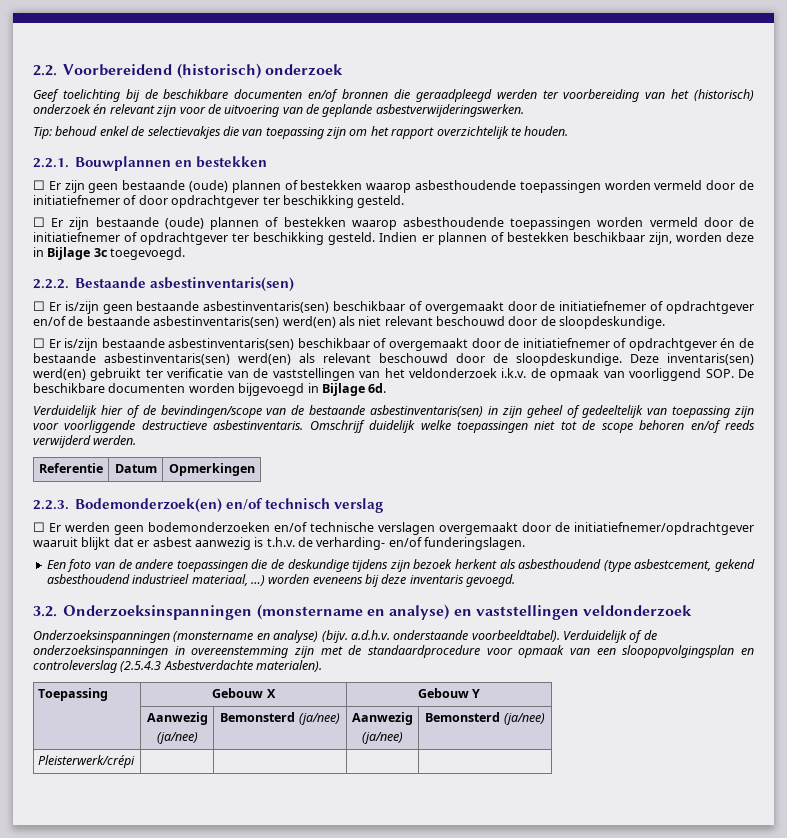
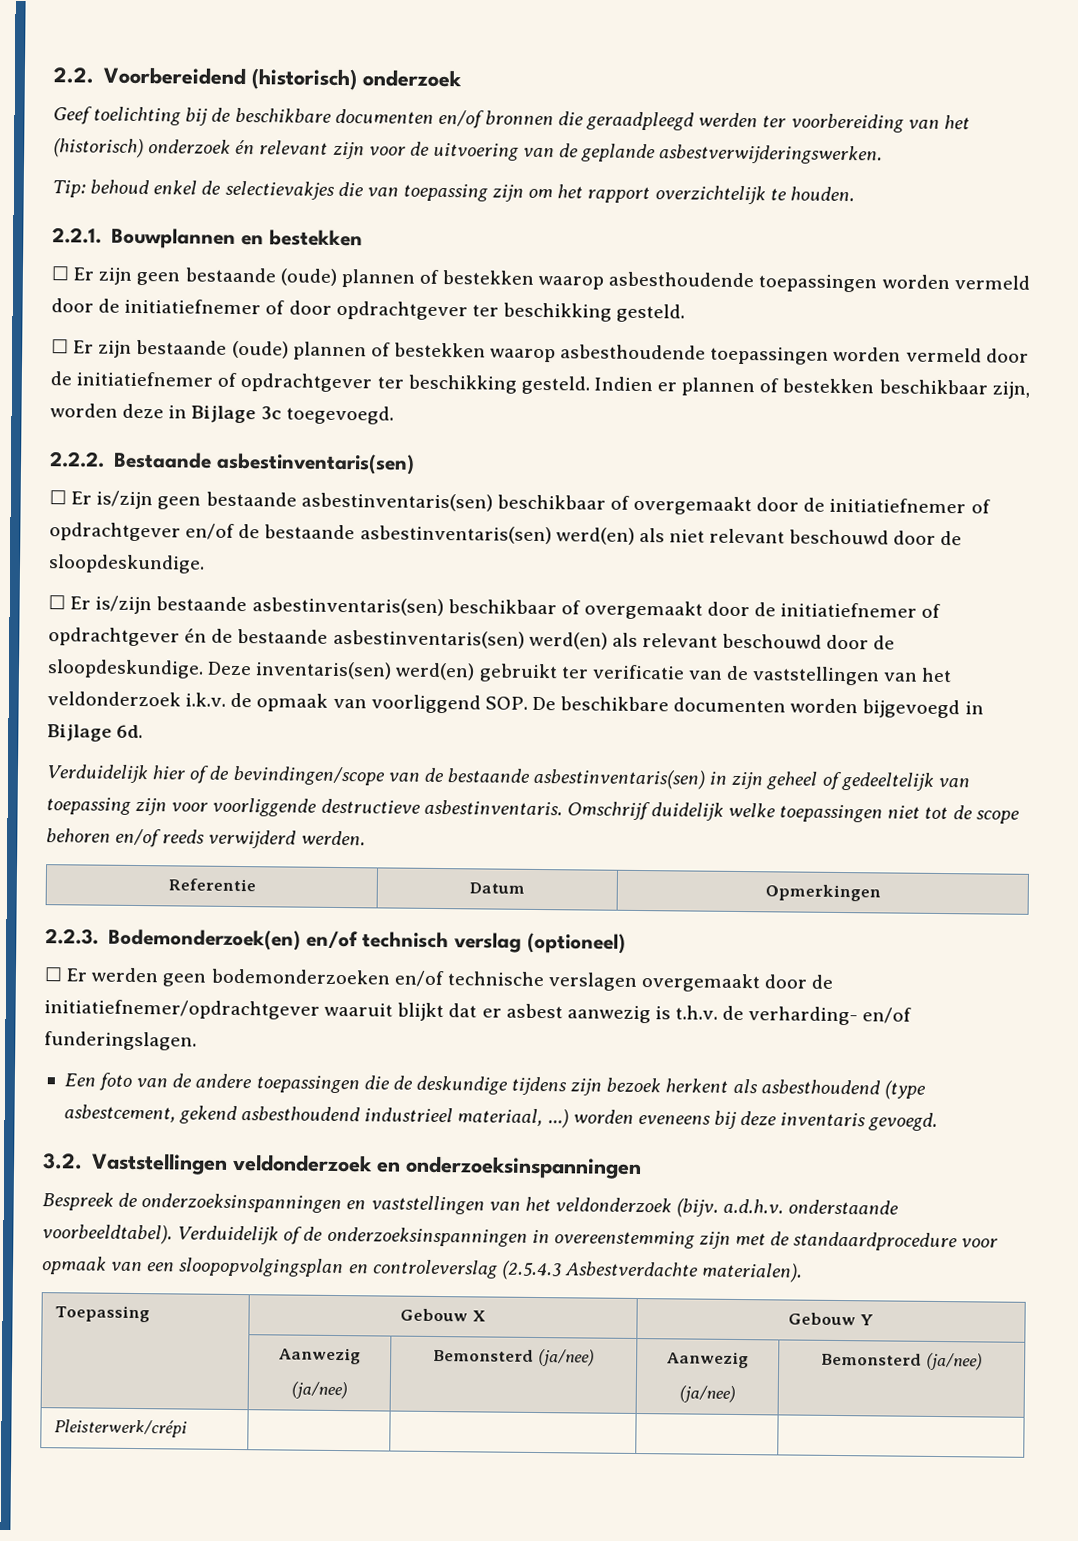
(384, 505) none -> [526,932,626,954] (optioneel)
[63,604,693,620] [33,630,319,643] Onderzoeksinspanningen (monstername en analyse) en vaststellingen veldonderzoek // Onderzoeksinspanningen (monstername en analyse) -> [90,1152,642,1180] [42,1192,672,1215] Vaststellingen veldonderzoek en onderzoeksinspanningen // Bespreek de onderzoeksinspanningen en vaststellingen van het veldonderzoek

